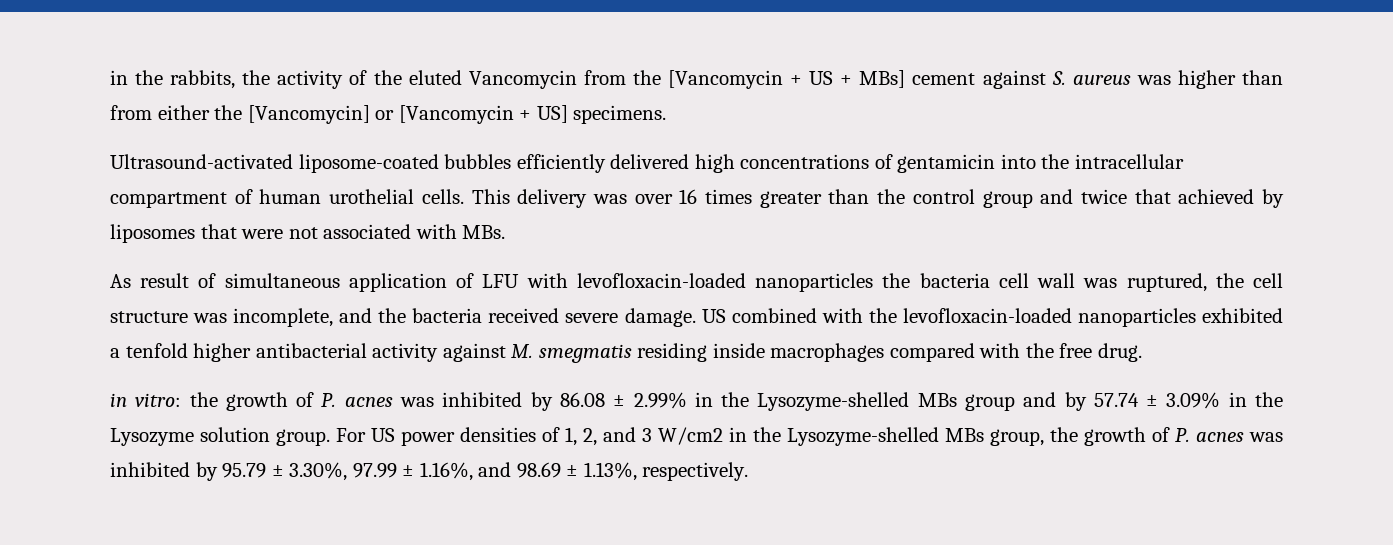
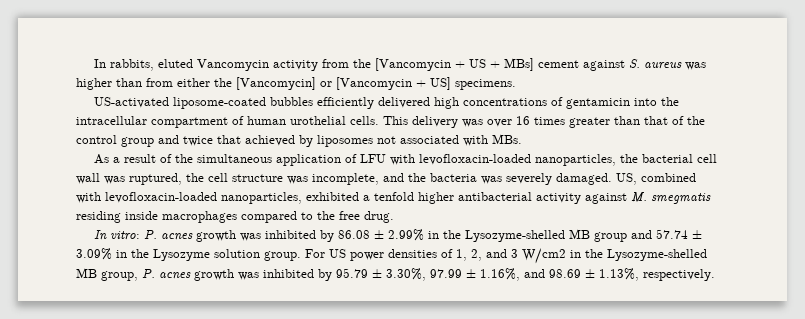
[110,70,402,89] in the rabbits, the activity of the -> [93,59,154,71] In rabbits,
(577, 79) none -> [272,60,318,71] activity
[110,154,293,169] Ultrasound-activated -> [93,97,169,108] US-activated
(870, 196) none -> [644,116,684,125] that of
[200,224,284,239] that were -> (373, 141) none
(131, 281) none -> [112,157,120,163] a
(217, 280) none -> [174,154,193,163] the
[755,273,990,292] nanoparticles the bacteria -> [534,154,693,166] nanoparticles, the bacterial
[488,308,1196,327] received severe damage. US combined with the levofloxacin-loaded nanoparticles -> [481,173,696,185] [76,192,302,204] was severely damaged. US, combined with levofloxacin-loaded nanoparticles,
[979,343,1021,358] with -> [301,212,313,220] to
[110,392,393,411] in vitro: the growth of P. acnes -> [93,230,236,242] In vitro: P. acnes growth
[917,392,1087,411] MBs group and by -> [568,229,652,242] MB group and
[945,427,1244,446] MBs group, the growth of P. acnes -> [76,268,234,281] MB group, P. acnes growth

